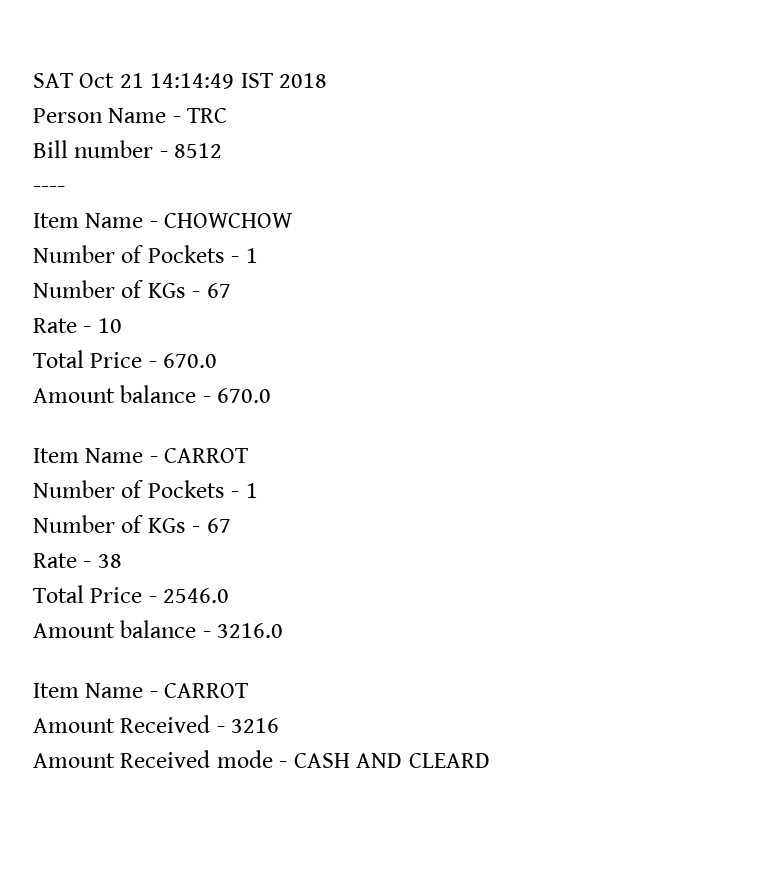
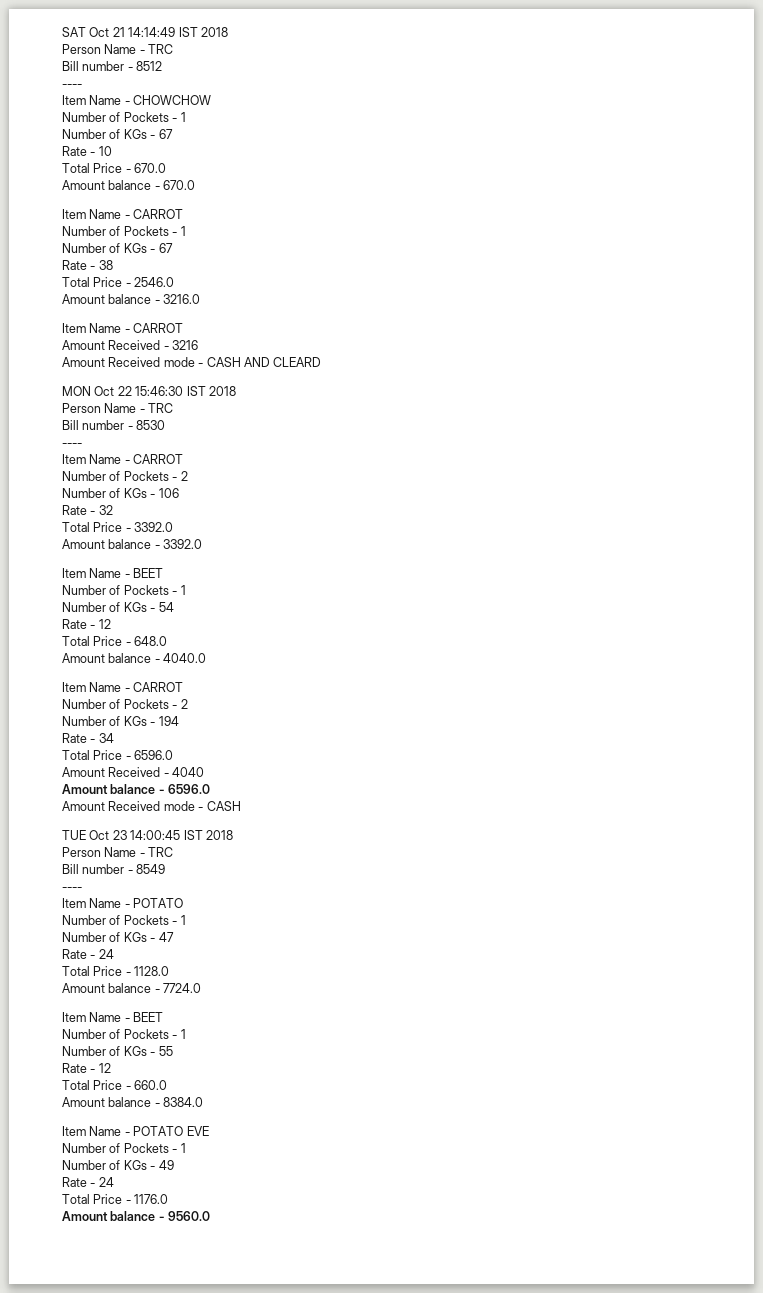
(490, 760) none -> [62,386,236,396] [62,403,174,413] [62,420,166,430] [62,443,82,447] [62,454,184,464] [62,471,188,481] [62,488,179,498] [62,505,113,515] [62,522,174,532] [62,539,203,549] [62,568,164,578] [62,585,186,595] [62,602,174,612] [62,619,111,629] [62,636,168,646] [62,653,207,663] [62,682,184,692] [62,699,188,709] [62,716,179,726] [62,733,114,743] [62,750,174,760] [62,767,205,777] [62,784,211,794] [62,801,241,811] [62,830,233,840] [62,847,174,857] [62,864,166,874] [62,887,82,891] [62,898,184,908] [62,915,186,925] [62,932,174,942] [62,949,114,959] [62,966,170,976] [62,983,202,993] [62,1012,164,1022] [62,1029,186,1039] [62,1046,173,1056] [62,1063,111,1073] [62,1080,168,1090] [62,1097,204,1107] [62,1126,209,1136] [62,1143,186,1153] [62,1160,174,1170] [62,1177,114,1187] [62,1194,169,1204] [62,1211,211,1221] // MON Oct 22 15:46:30 IST 2018 // Person Name - TRC // Bill number - 8530 // ---- // Item Name - CARROT // Number of Pockets - 2 // Number of KGs - 106 // Rate - 32 // Total Price - 3392.0 // Amount balance - 3392.0 // Item Name - BEET // Number of Pockets - 1 // Number of KGs - 54 // Rate - 12 // Total Price - 648.0 // Amount balance - 4040.0 // Item Name - CARROT // Number of Pockets - 2 // Number of KGs - 194 // Rate - 34 // Total Price - 6596.0 // Amount Received - 4040 // Amount balance - 6596.0 // Amount Received mode - CASH // TUE Oct 23 14:00:45 IST 2018 // Person Name - TRC // Bill number - 8549 // ---- // Item Name - POTATO // Number of Pockets - 1 // Number of KGs - 47 // Rate - 24 // Total Price - 1128.0 // Amount balance - 7724.0 // Item Name - BEET // Number of Pockets - 1 // Number of KGs - 55 // Rate - 12 // Total Price - 660.0 // Amount balance - 8384.0 // Item Name - POTATO EVE // Number of Pockets - 1 // Number of KGs - 49 // Rate - 24 // Total Price - 1176.0 // Amount balance - 9560.0

